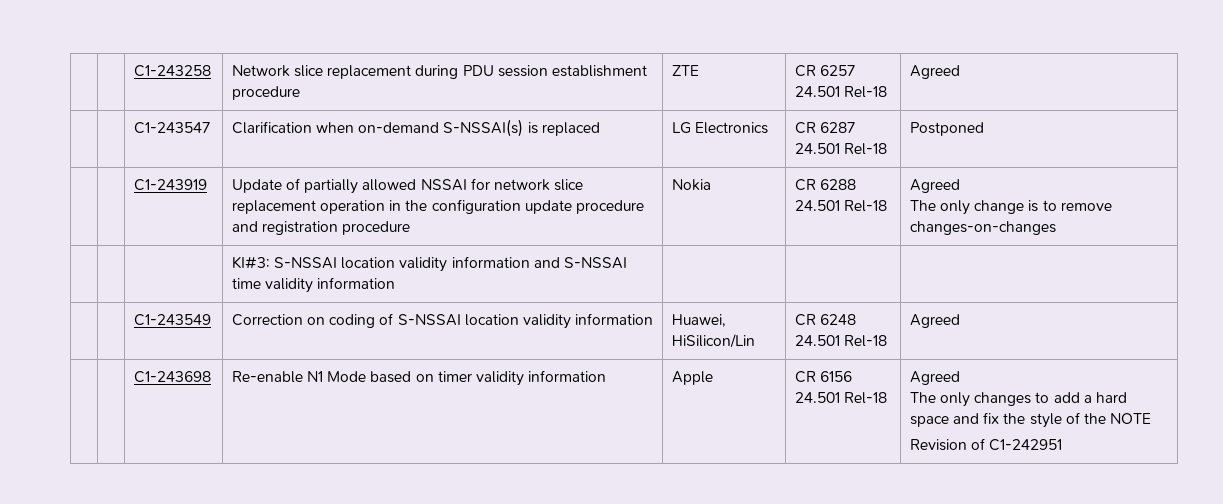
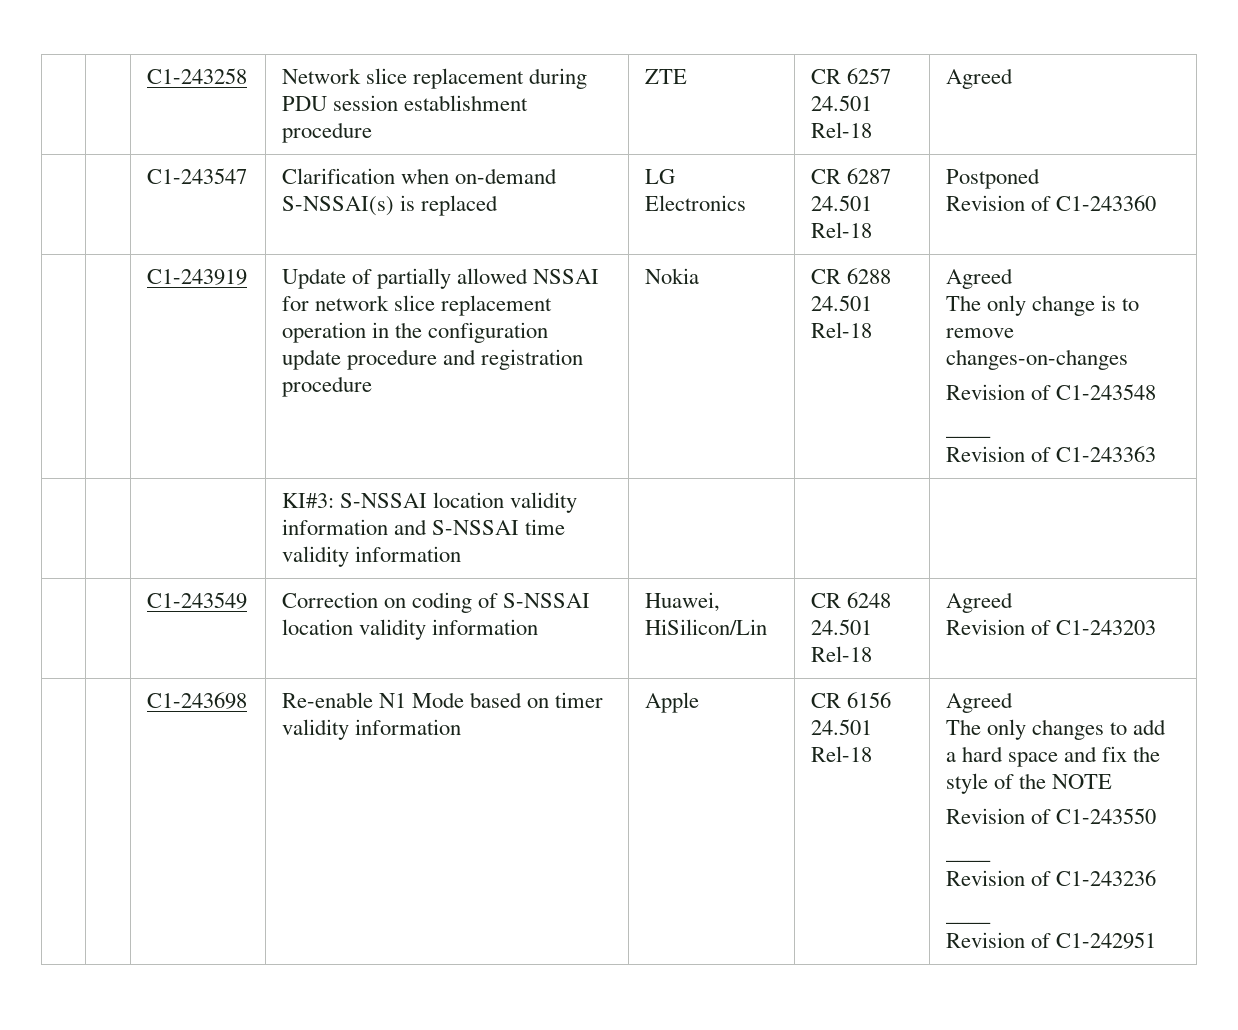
(984, 129) none -> [945,195,1156,211] // Revision of C1-243360
(1056, 228) none -> [945,384,1156,400] [945,435,991,438] [945,446,1156,462] // Revision of C1-243548 // ____ // Revision of C1-243363
(960, 321) none -> [945,619,1156,635] // Revision of C1-243203
(1152, 418) none -> [945,808,1156,824] [945,859,991,862] [945,870,1156,886] [945,921,991,924] // Revision of C1-243550 // ____ // Revision of C1-243236 // ____

